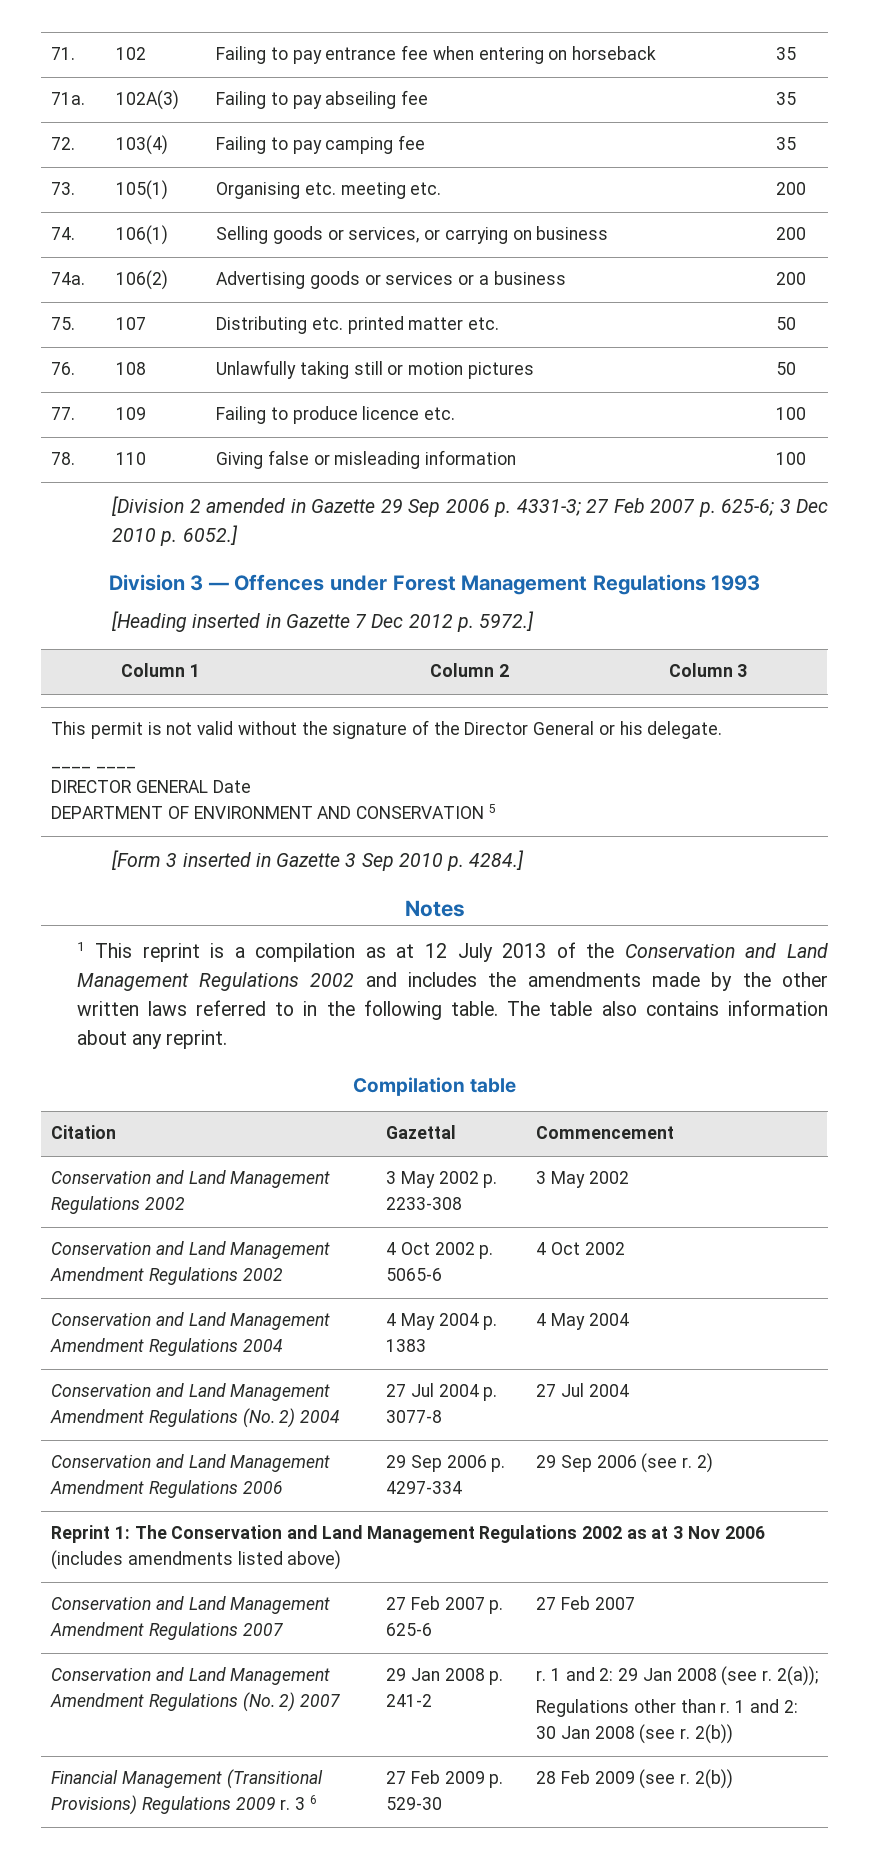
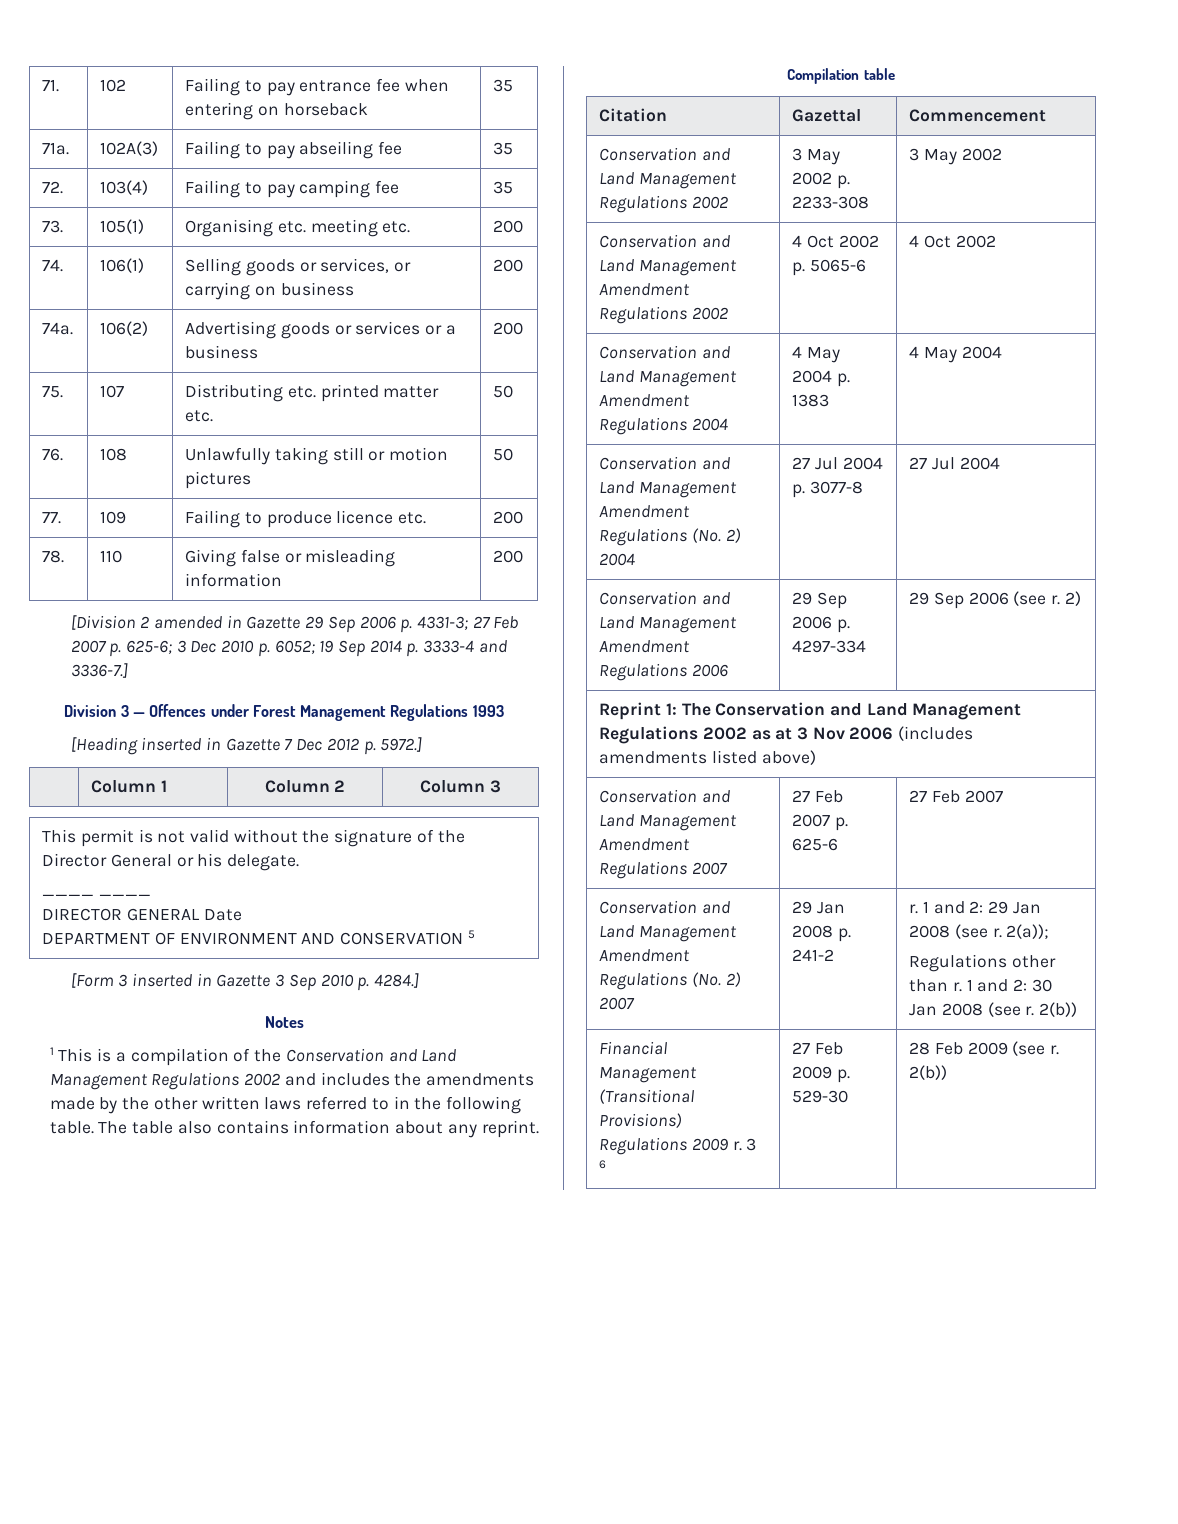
[776,407,807,420] 100 -> [493,511,524,524] 200
[776,452,807,465] 100 -> [493,550,524,563] 200
[182,525,238,545] 6052.] -> [274,640,507,657] [70,663,128,678] 6052; 19 Sep 2014 p. 3333-4 and 3336-7.]
[142,943,200,962] reprint -> (93, 1055) none
[365,943,547,962] as at 12 July 2013 -> (229, 1057) none

